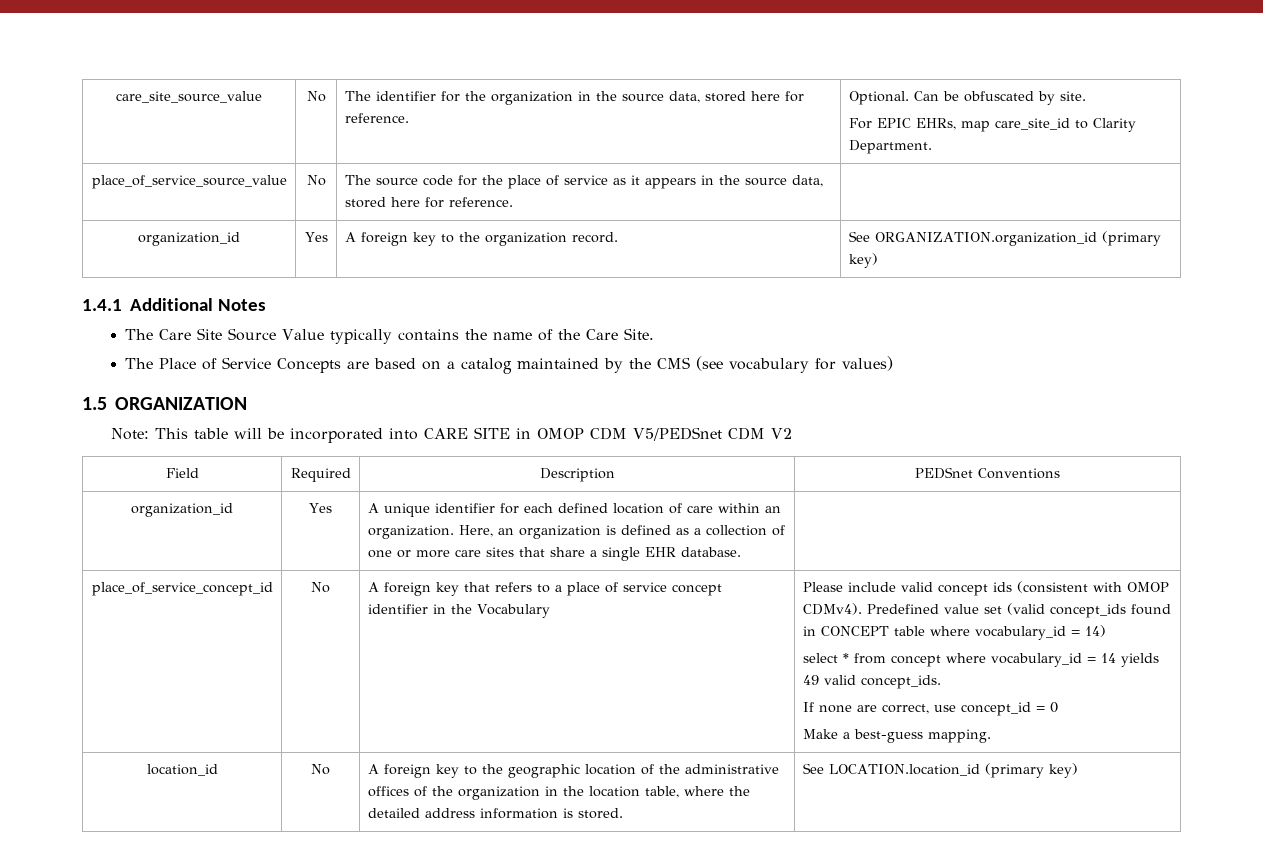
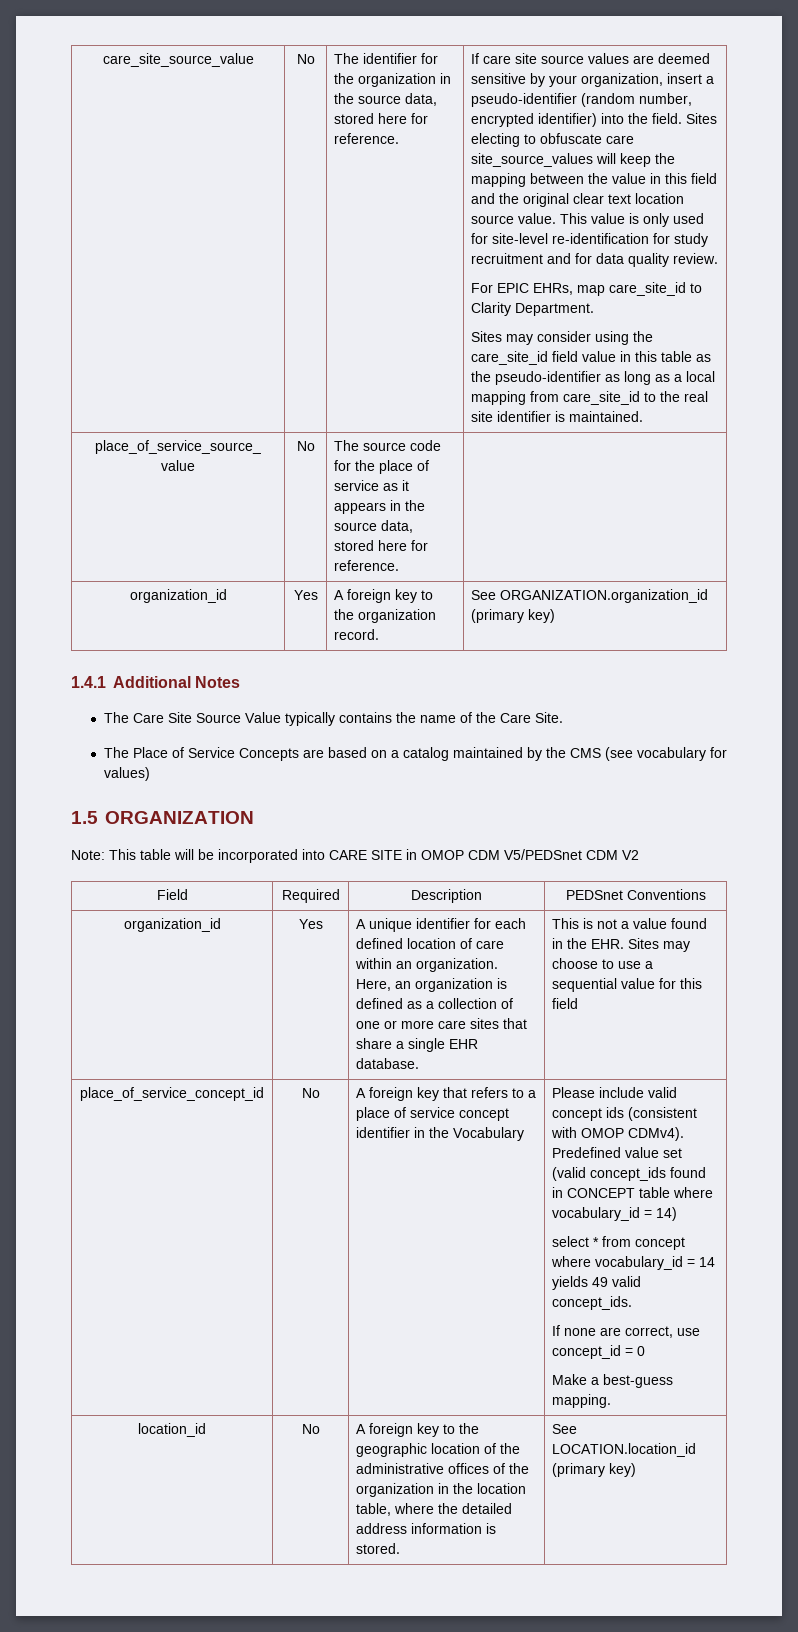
[848,91,1086,105] Optional. Can be obfuscated by site. -> [471,53,711,64] [471,73,715,87] [471,93,693,107] [471,113,718,127] [471,133,635,147] [471,153,676,167] [471,173,718,187] [471,193,685,207] [471,213,705,227] [471,233,709,247] [471,253,719,267] If care site source values are deemed sensitive by your organization, insert a pseudo-identifier (random number, encrypted identifier) into the field. Sites electing to obfuscate care site_source_values will keep the mapping between the value in this field and the original clear text location source value. This value is only used for site-level re-identification for study recruitment and for data quality review.
(932, 147) none -> [471,331,654,345] [471,351,712,365] [471,371,716,385] [471,391,709,405] [471,411,644,422] // Sites may consider using the care_site_id field value in this table as the pseudo-identifier as long as a local mapping from care_site_id to the real site identifier is maintained.
(741, 552) none -> [552,918,708,929] [552,938,691,952] [552,958,654,969] [552,978,703,992] [552,998,579,1009] This is not a value found in the EHR. Sites may choose to use a sequential value for this field

